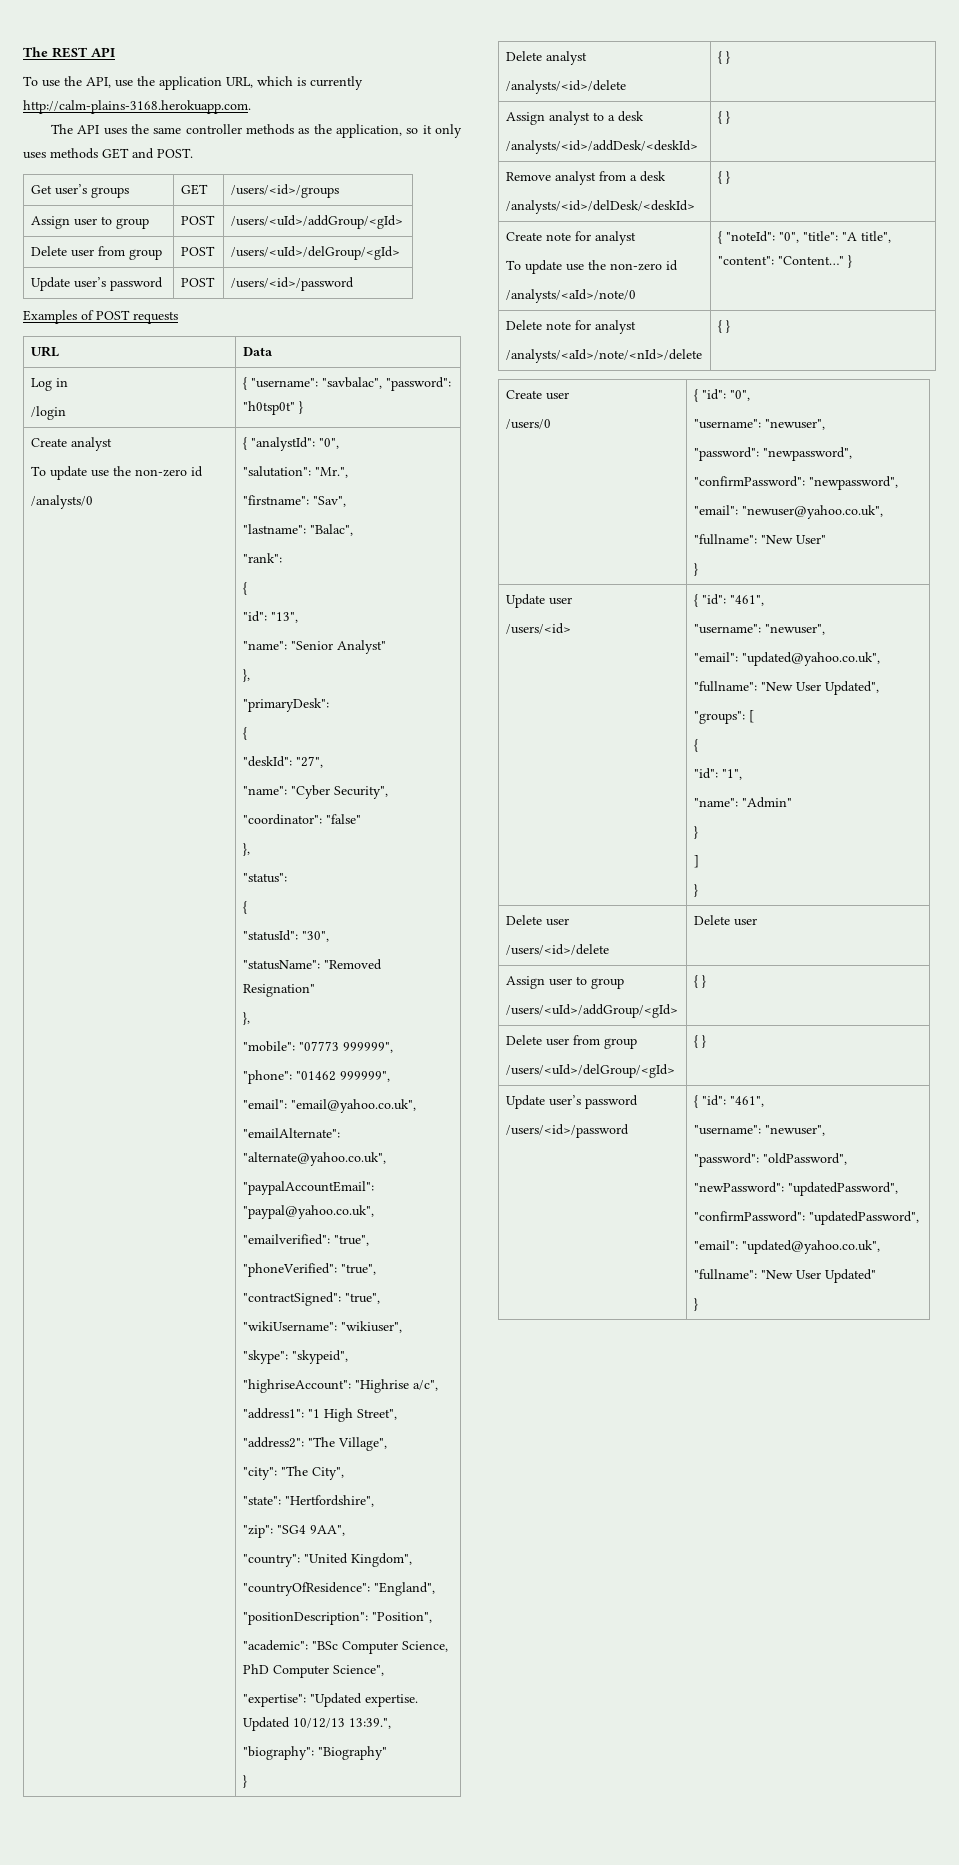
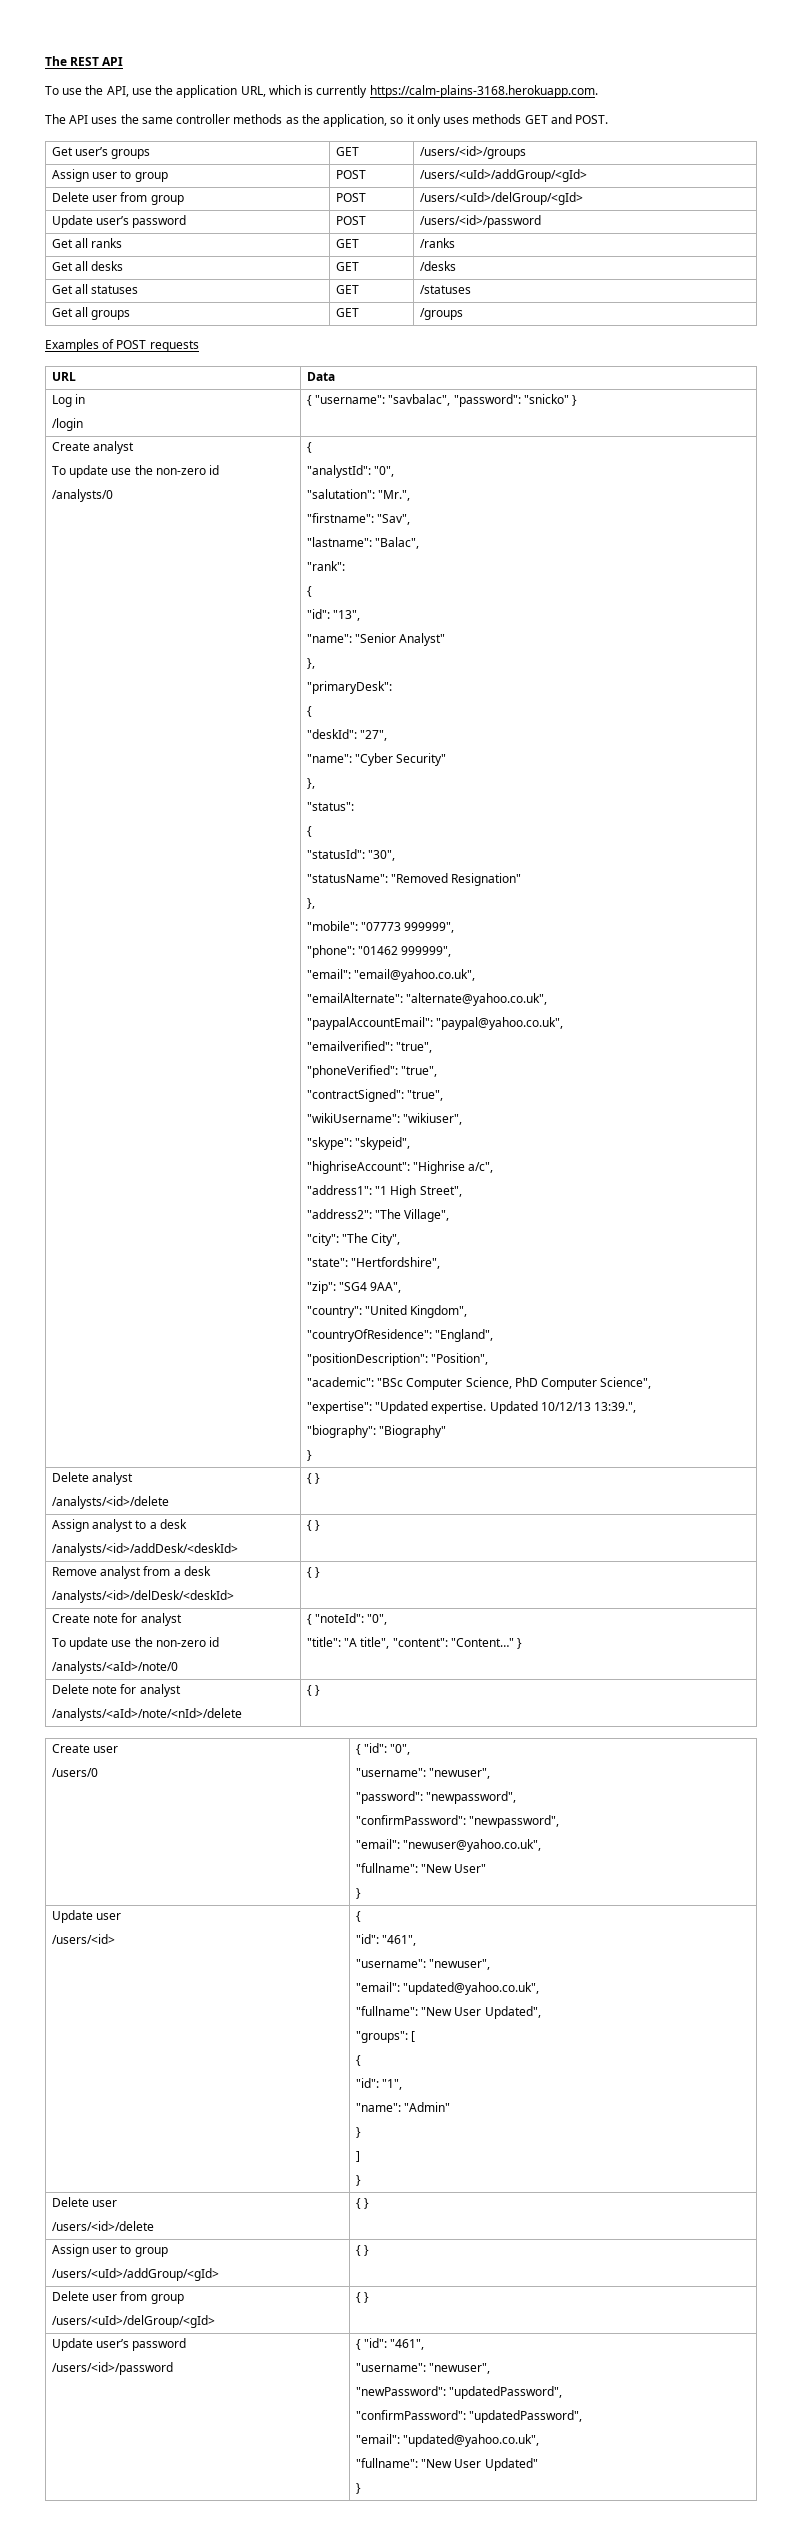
[23,100,251,114] http://calm-plains-3168.herokuapp.com. -> [369,85,598,98] https://calm-plains-3168.herokuapp.com.
(354, 284) none -> [51,238,123,248] [335,239,359,248] [419,238,455,248] [51,261,124,271] [335,262,359,271] [419,261,456,271] [51,284,139,294] [335,285,359,294] [419,285,471,294] [51,307,131,320] [335,308,359,317] [419,308,463,320] // Get all ranks | GET | /ranks // Get all desks | GET | /desks // Get all statuses | GET | /statuses // Get all groups | GET | /groups
[242,401,295,415] "h0tsp0t" -> [523,394,569,404] "snicko"
(247, 443) none -> (312, 447) //
[333,786,388,799] [242,814,361,825] Security", // "coordinator": "false" -> [396,753,447,766] Security"
(799, 237) none -> (388, 1619) //
(698, 600) none -> (361, 1916) //
[693,915,757,926] Delete user -> [355,2198,370,2209] { }
[693,1153,847,1167] // "password": "oldPassword", -> (491, 2368) none

